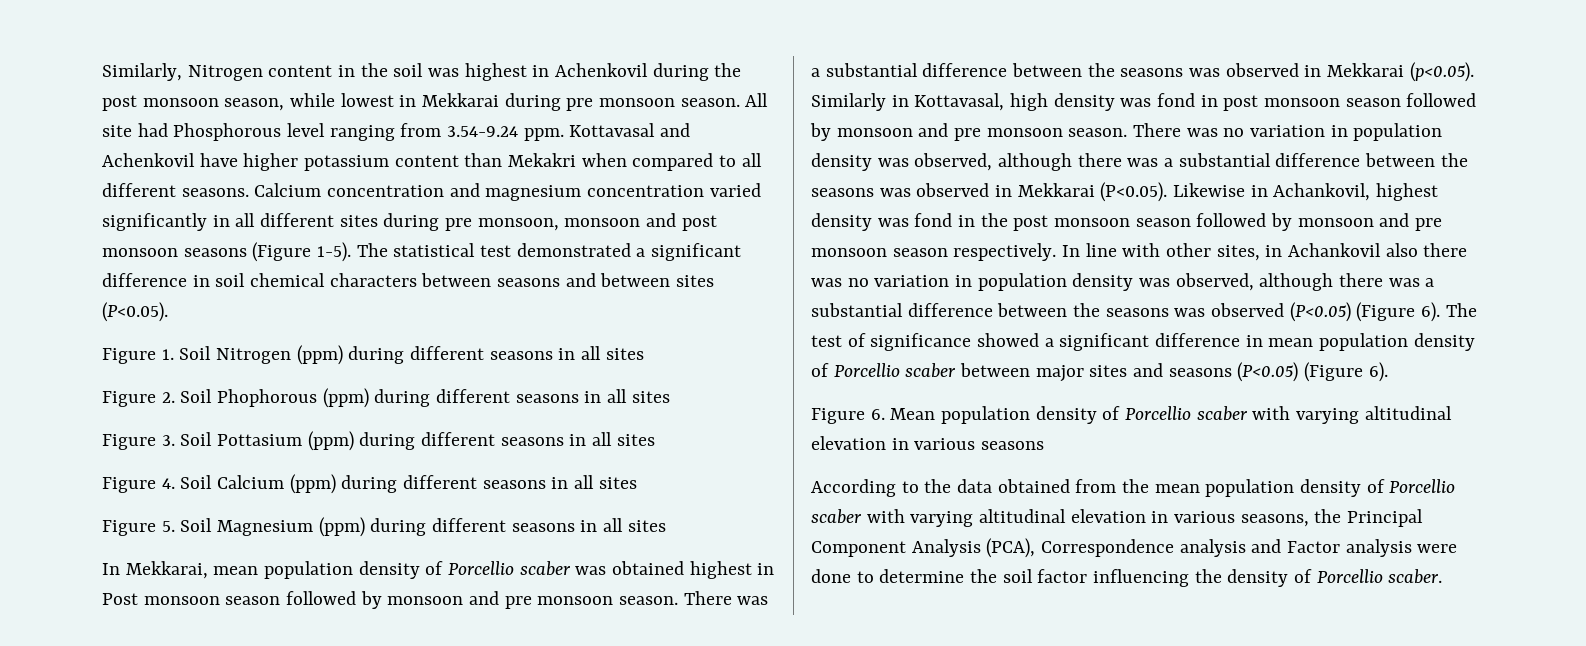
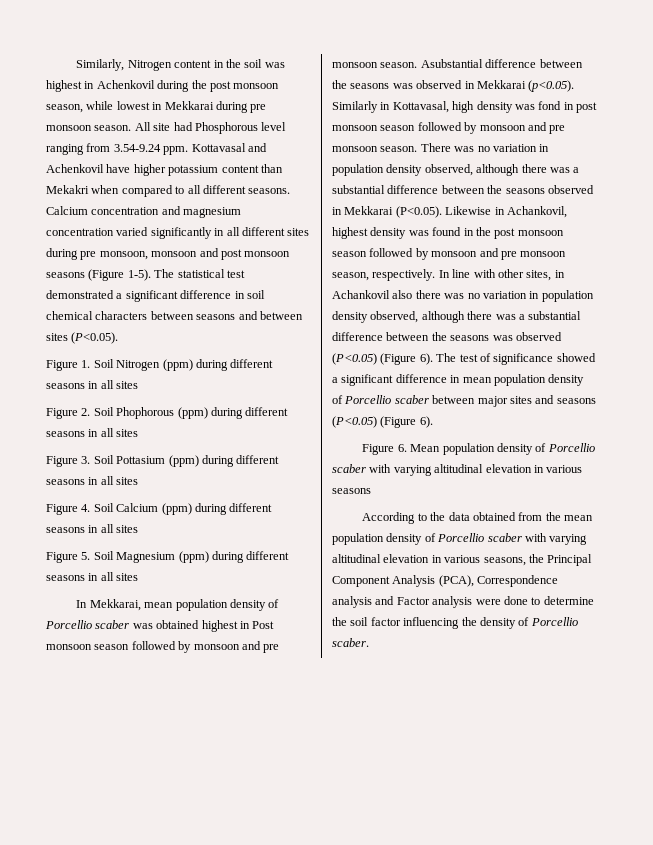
[683,591,769,605] [811,63,918,77] There was a substantial -> [420,59,483,68] Asubstantial
[877,158,909,167] was -> (423, 170) none
[879,188,911,197] was -> (545, 191) none
[914,213,953,227] fond -> [432,227,462,236] found
[892,248,948,257] season -> [332,272,369,281] season,
[1139,278,1171,287] was -> (368, 317) none

